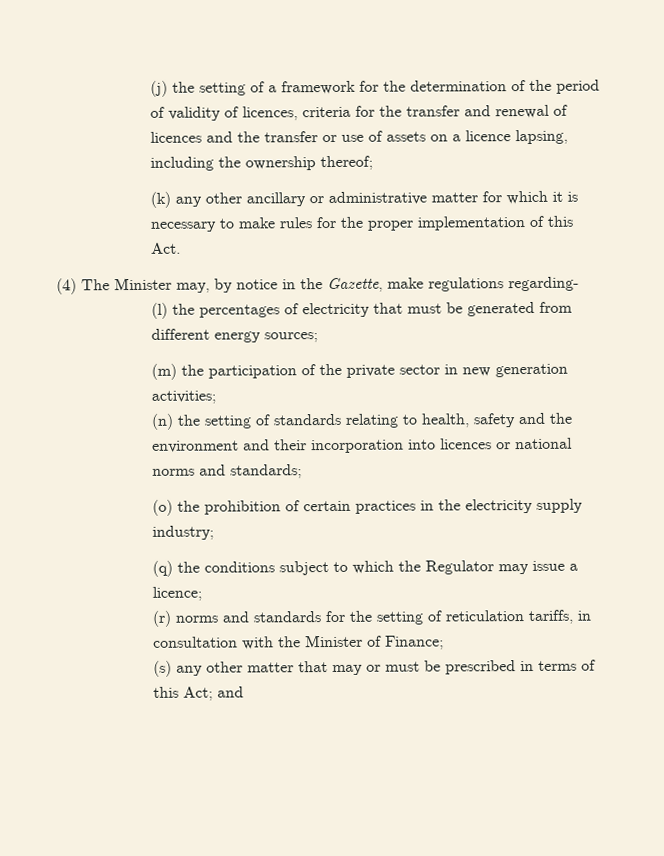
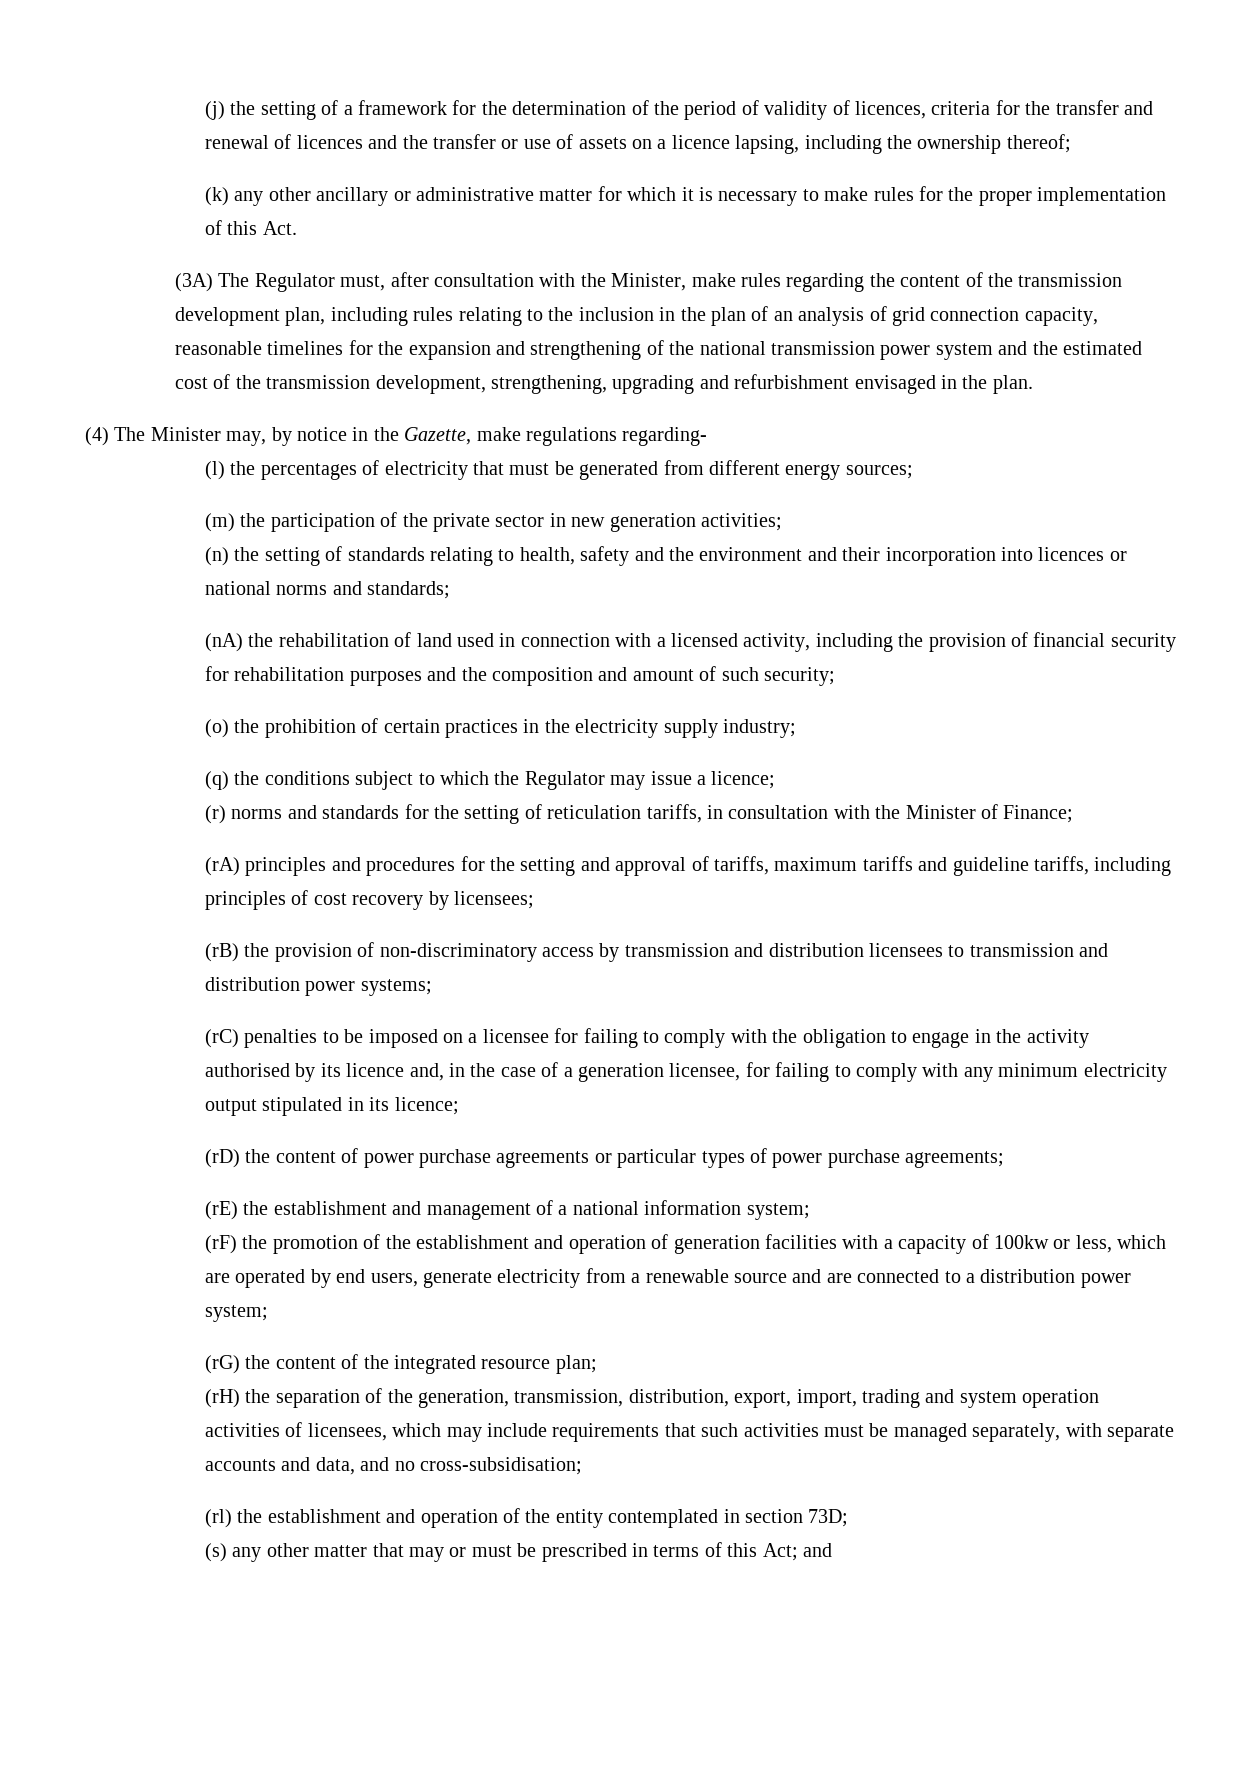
(182, 248) none -> [174,272,1123,292] [174,306,1098,326] [174,340,1142,360] [174,374,1033,394] // (3A) The Regulator must, after consultation with the Minister, make rules regarding the content of the transmission development plan, including rules relating to the inclusion in the plan of an analysis of grid connection capacity, reasonable timelines for the expansion and strengthening of the national transmission power system and the estimated cost of the transmission development, strengthening, upgrading and refurbishment envisaged in the plan.
(303, 471) none -> [204,632,1176,652] [204,666,835,686] // (nA) the rehabilitation of land used in connection with a licensed activity, including the provision of financial security for rehabilitation purposes and the composition and amount of such security;
(445, 642) none -> [204,856,1172,876] [204,890,534,910] [204,942,1109,962] [204,977,432,996] [204,1028,1089,1048] [204,1062,1167,1082] [204,1097,459,1116] [204,1148,1005,1168] [204,1200,810,1220] [204,1234,1167,1254] [204,1268,1131,1288] [204,1305,268,1322] [204,1354,597,1374] [204,1388,1100,1408] [204,1422,1174,1442] [204,1457,582,1475] [204,1508,849,1528] // (rA) principles and procedures for the setting and approval of tariffs, maximum tariffs and guideline tariffs, including principles of cost recovery by licensees; // (rB) the provision of non-discriminatory access by transmission and distribution licensees to transmission and distribution power systems; // (rC) penalties to be imposed on a licensee for failing to comply with the obligation to engage in the activity authorised by its licence and, in the case of a generation licensee, for failing to comply with any minimum electricity output stipulated in its licence; // (rD) the content of power purchase agreements or particular types of power purchase agreements; // (rE) the establishment and management of a national information system; // (rF) the promotion of the establishment and operation of generation facilities with a capacity of 100kw or less, which are operated by end users, generate electricity from a renewable source and are connected to a distribution power system; // (rG) the content of the integrated resource plan; // (rH) the separation of the generation, transmission, distribution, export, import, trading and system operation activities of licensees, which may include requirements that such activities must be managed separately, with separate accounts and data, and no cross-subsidisation; // (rl) the establishment and operation of the entity contemplated in section 73D;

